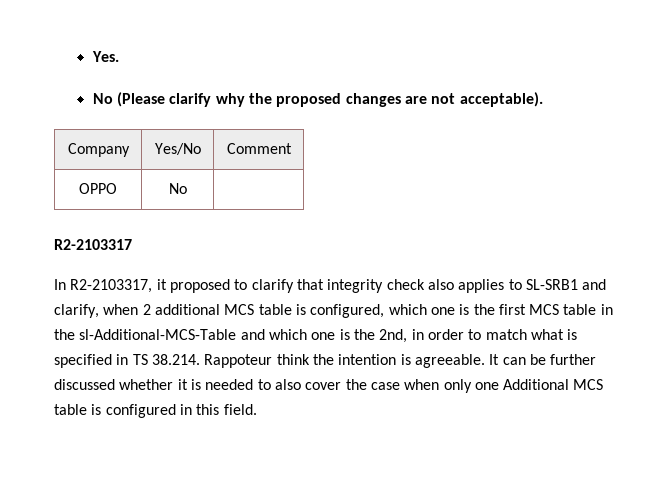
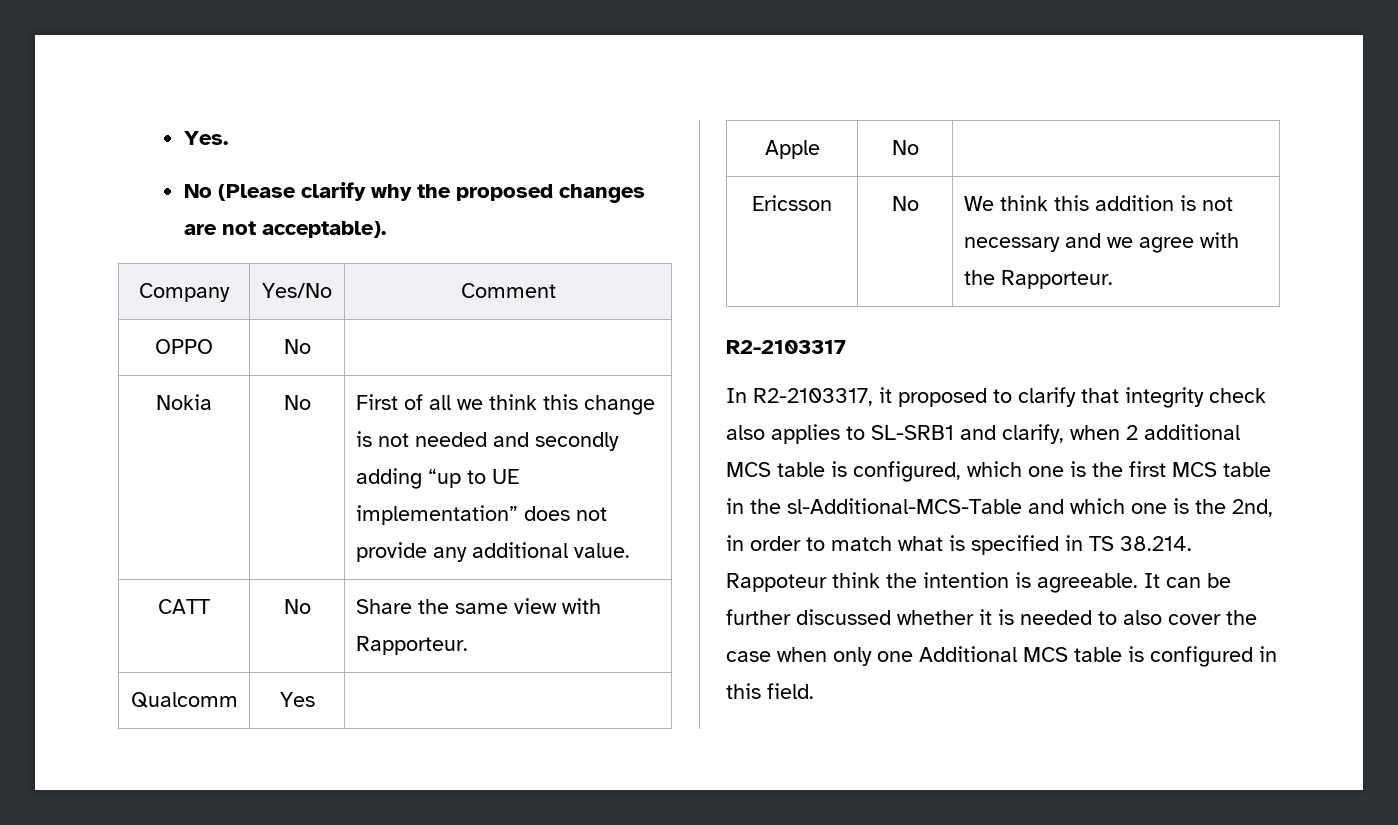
(187, 188) none -> [156,394,212,410] [283,395,311,410] [355,394,655,415] [355,431,619,451] [355,468,519,489] [355,505,607,525] [355,542,630,562] [158,599,211,614] [283,599,311,614] [355,598,601,614] [355,636,468,655] [130,692,238,708] [279,692,315,707] [764,140,820,159] [891,140,919,155] [752,195,832,211] [891,196,919,211] [963,195,1233,211] [963,232,1239,253] [963,270,1113,289] // Nokia | No | First of all we think this change is not needed and secondly adding “up to UE implementation” does not provide any additional value. // CATT | No | Share the same view with Rapporteur. // Qualcomm | Yes | // Apple | No | // Ericsson | No | We think this addition is not necessary and we agree with the Rapporteur.

